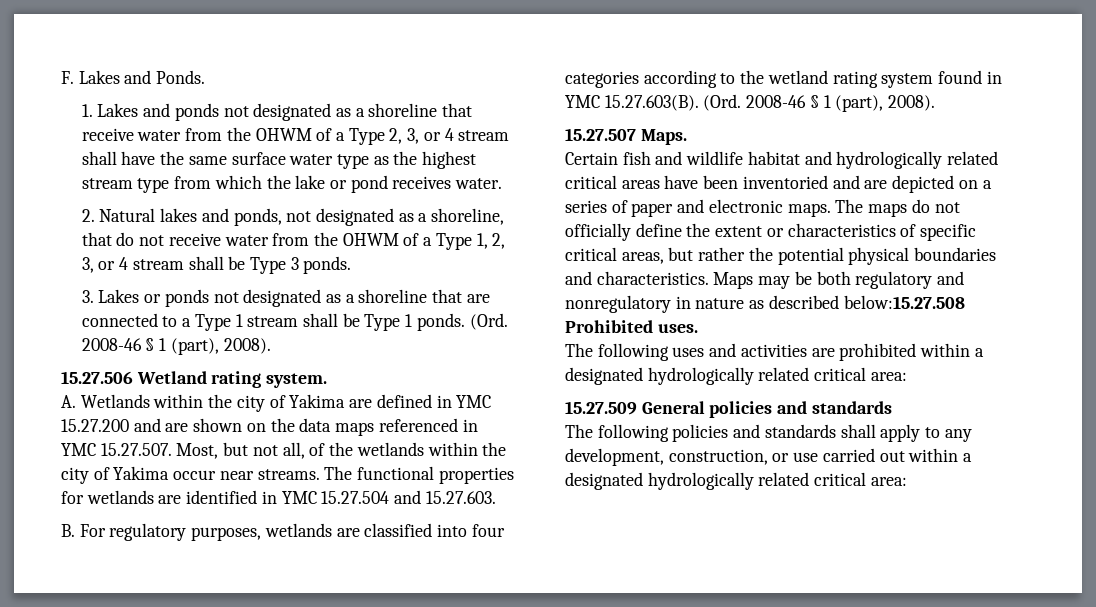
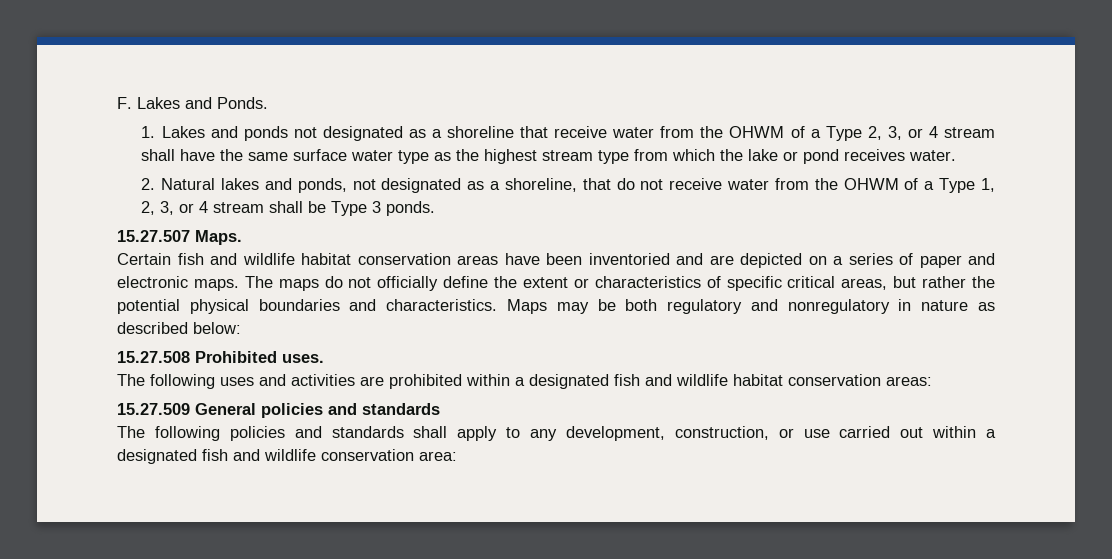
[81,289,490,307] [81,313,508,331] [81,338,271,355] [61,371,328,388] [61,394,492,412] [61,418,478,436] [61,442,507,459] [61,466,514,484] [61,490,496,504] [61,523,505,541] [565,70,1002,88] [565,94,936,112] // 3. Lakes or ponds not designated as a shoreline that are connected to a Type 1 stream shall be Type 1 ponds. (Ord. 2008-46 § 1 (part), 2008). // 15.27.506 Wetland rating system. // A. Wetlands within the city of Yakima are defined in YMC 15.27.200 and are shown on the data maps referenced in YMC 15.27.507. Most, but not all, of the wetlands within the city of Yakima occur near streams. The functional properties for wetlands are identified in YMC 15.27.504 and 15.27.603. // B. For regulatory purposes, wetlands are classified into four categories according to the wetland rating system found in YMC 15.27.603(B). (Ord. 2008-46 § 1 (part), 2008). -> (436, 208) none
[804,151,999,169] [565,175,617,189] and hydrologically related critical -> [357,253,451,265] conservation
[843,295,965,309] below:15.27.508 -> [193,322,241,334] [117,351,190,363] below: // 15.27.508
[647,367,907,385] hydrologically related critical area: -> [614,374,932,386] fish and wildlife habitat conservation areas:
[647,472,867,490] hydrologically related critical -> [202,449,414,461] fish and wildlife conservation

